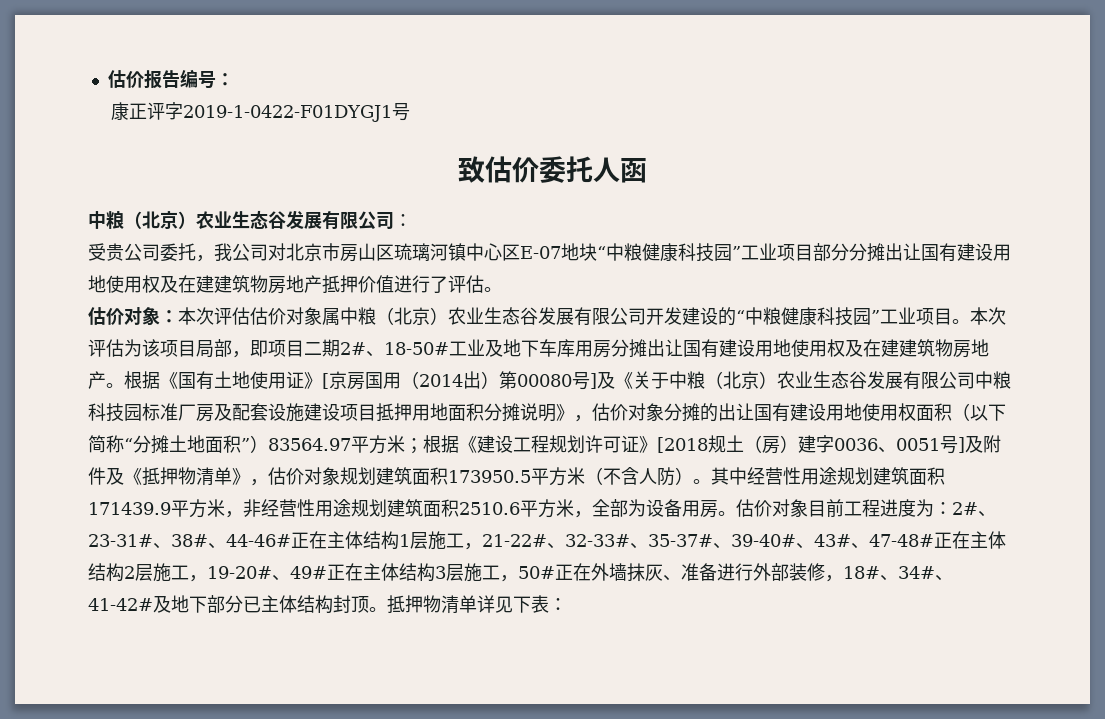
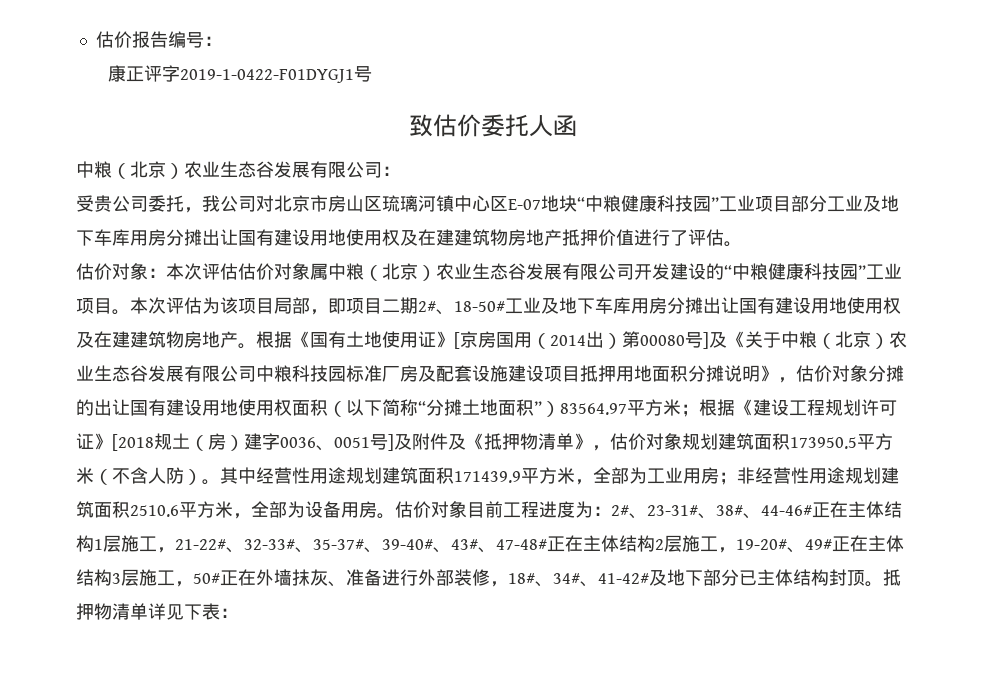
(849, 252) none -> [827,195,899,212] [76,229,166,246] 工业及地下车库用房
(243, 514) none -> [593,467,737,485] 全部为工业用房；

